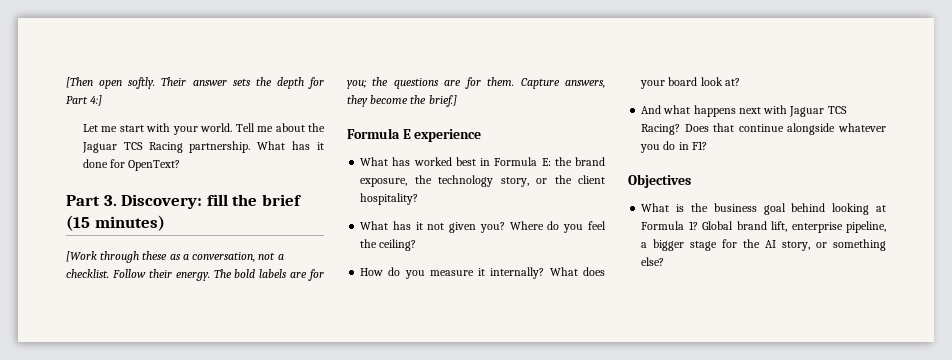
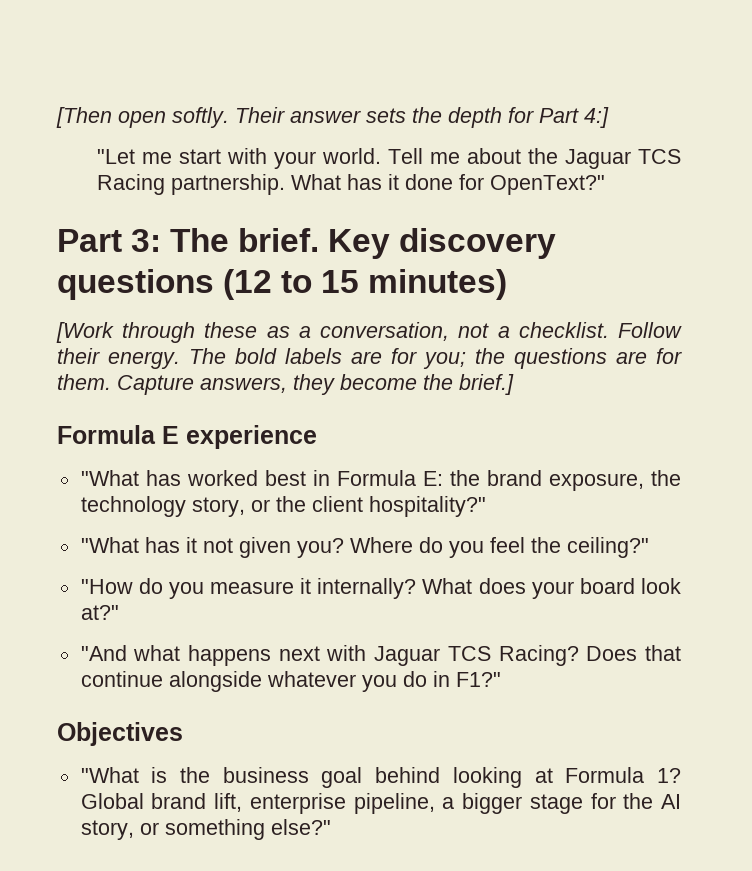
[82,124,98,132] Let -> [96,149,135,164] "Let
[128,160,181,171] [66,194,302,209] [66,215,90,231] OpenText? // Part 3. Discovery: fill the brief (15 -> [489,175,605,195] [57,228,557,259] [57,269,360,300] OpenText?" // Part 3: The brief. Key discovery questions (12 to 15
[360,157,389,166] What -> [80,470,139,486] "What
[360,193,419,205] [360,221,389,230] hospitality? // What -> [368,496,486,517] [80,537,139,553] hospitality?" // "What
[379,239,417,251] [360,268,384,276] ceiling? // How -> [566,537,649,558] [80,579,133,594] ceiling?" // "How
[724,78,740,86] [641,105,662,114] at? // And -> [80,605,119,620] [80,645,127,661] at?" // "And
[691,141,707,150] F1? -> [455,672,501,687] F1?"
[641,203,670,212] What -> [80,767,139,783] "What
[641,257,665,266] else? -> [270,819,331,835] else?"

